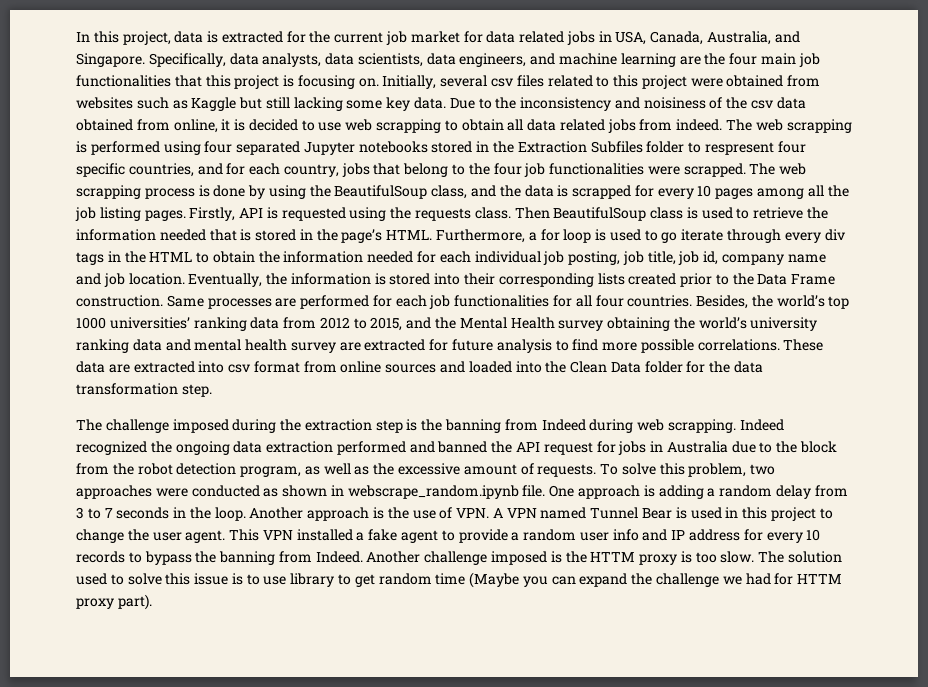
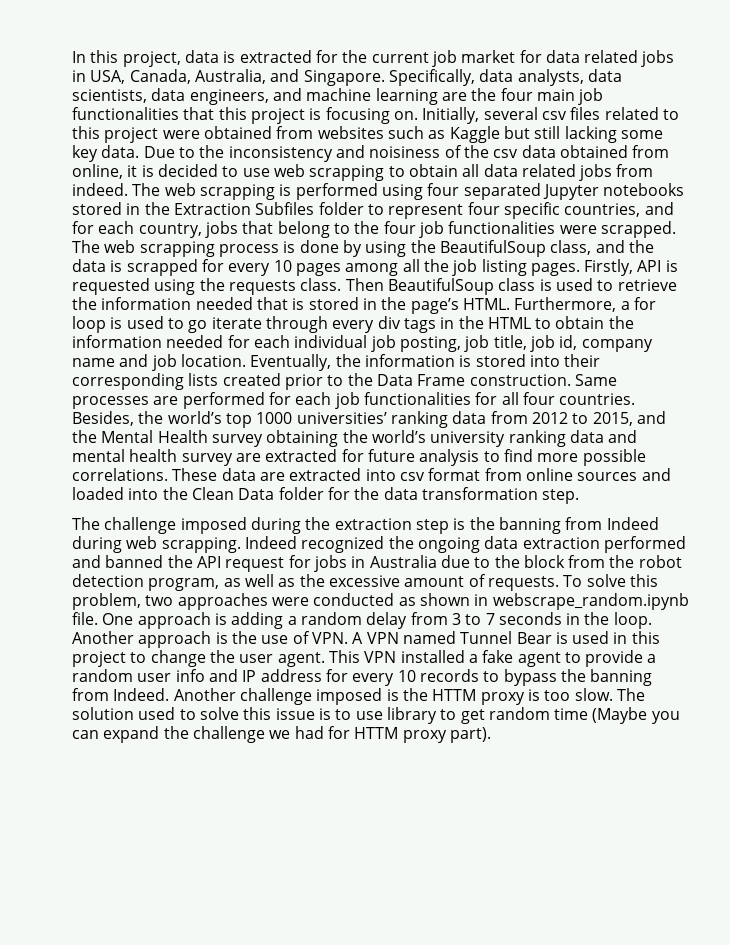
[704,142,774,155] respresent -> [388,204,464,219] represent

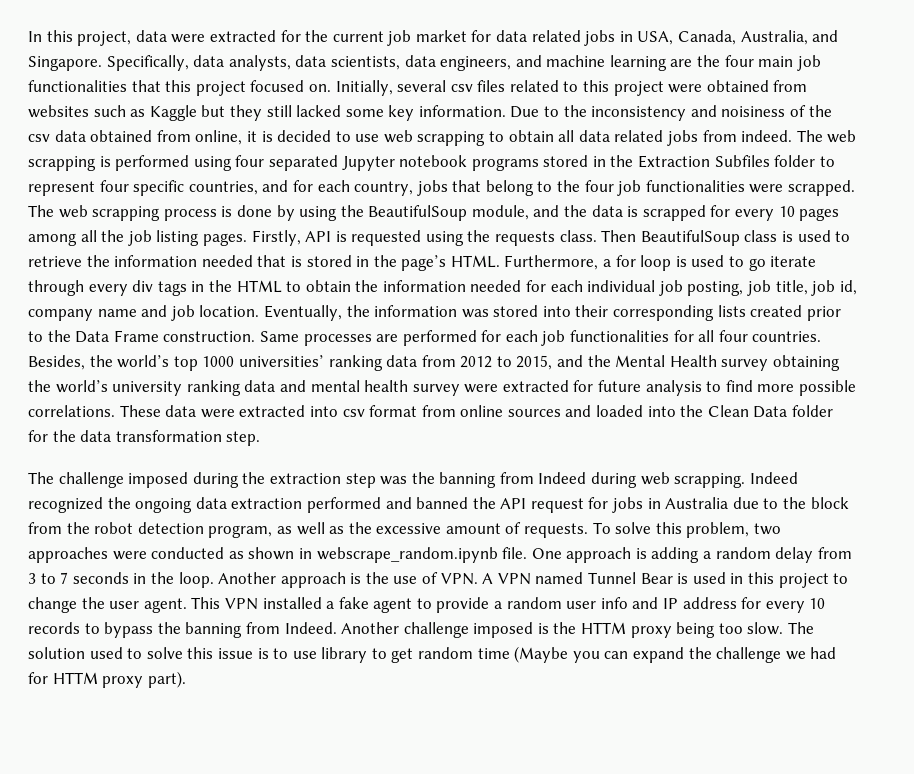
[223,51,236,63] is -> [171,34,206,43] were
[309,107,390,124] is focusing -> [250,80,305,92] focused
[534,126,617,143] still lacking -> [229,105,342,121] they still lacked
[101,145,140,158] data. -> [418,105,506,117] information.
[603,183,685,196] notebooks -> [399,155,539,171] notebook programs
[550,240,592,255] class, -> [471,205,529,220] module,
[459,355,472,367] is -> [461,309,489,318] was
[235,453,261,462] are -> [464,384,499,393] were
[259,472,285,481] are -> [200,409,235,418] were
[453,518,466,530] is -> [380,476,408,485] was
[527,689,540,701] is -> [676,622,716,638] being

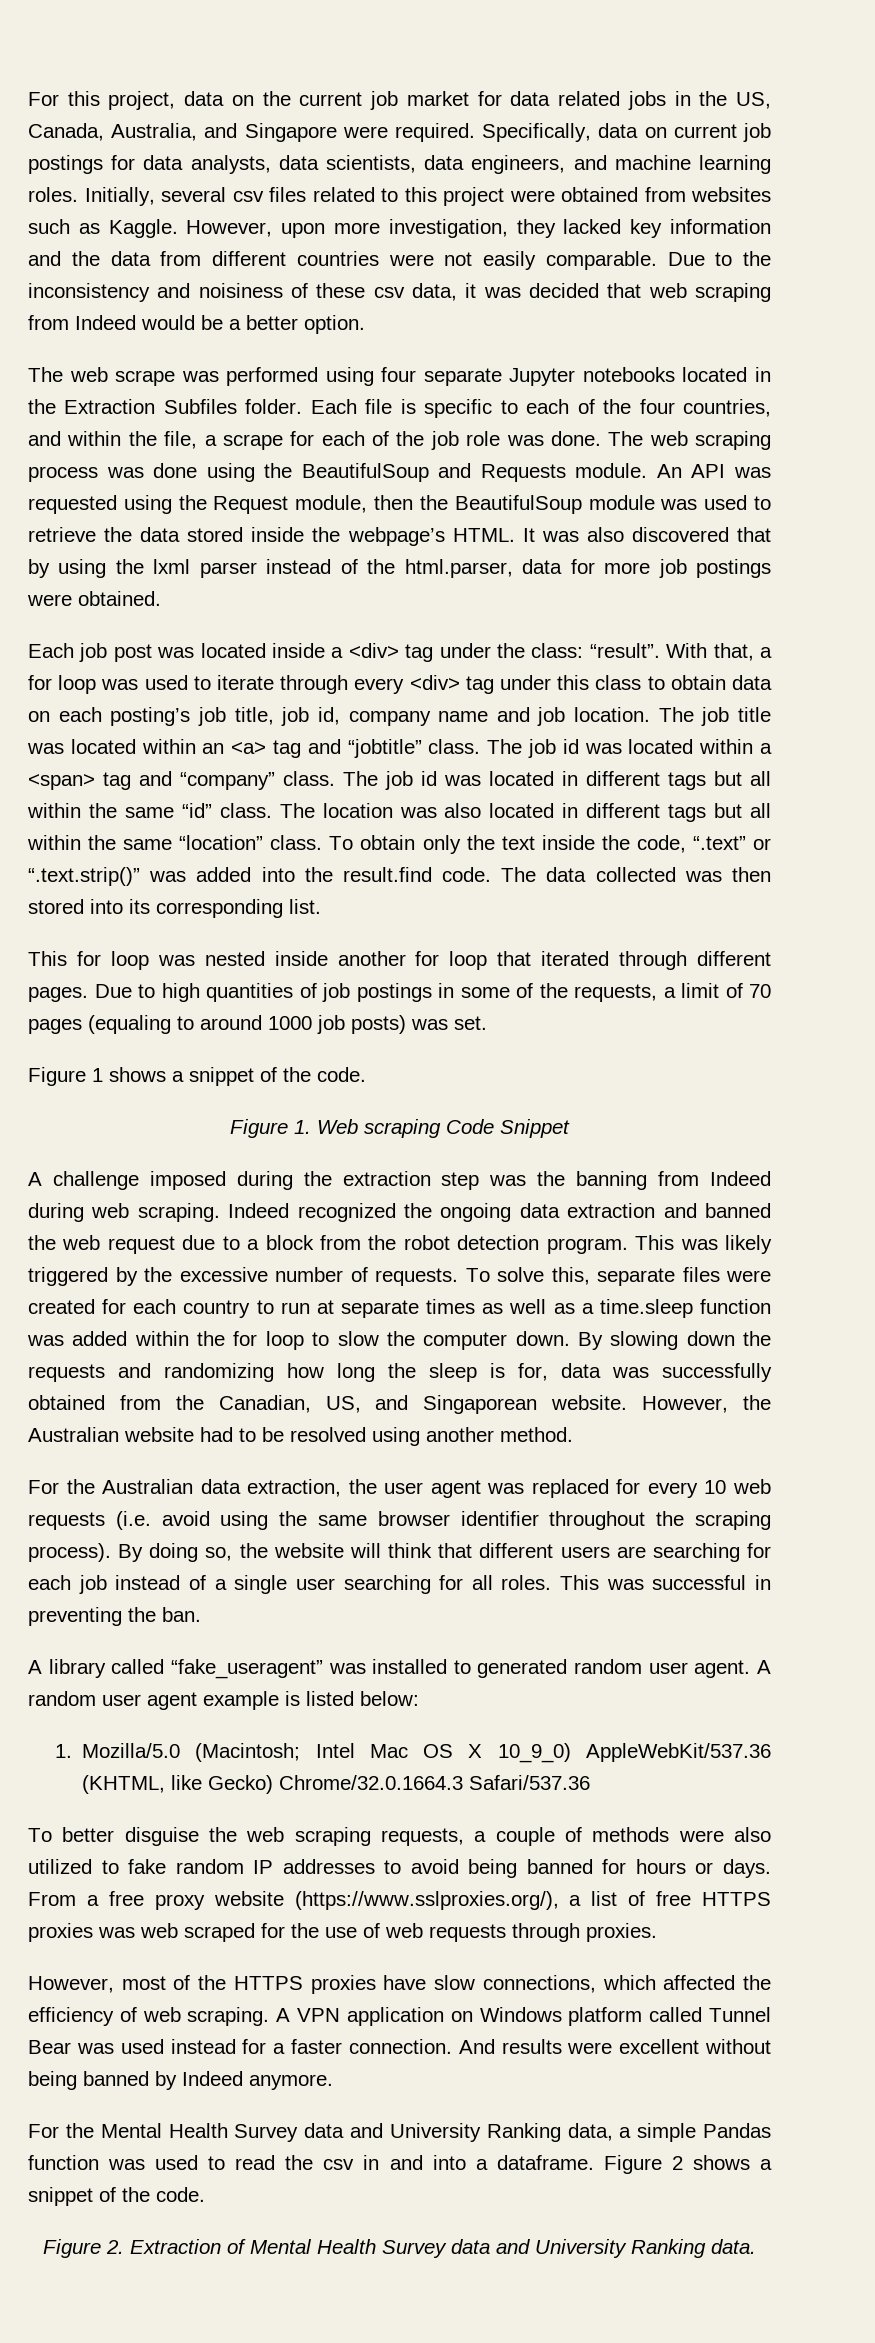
[28,31,42,42] In -> [28,92,59,106] For
[171,30,301,43] were extracted for -> [231,95,254,106] on
[637,31,674,45] USA, -> [699,91,772,109] the US,
[28,55,189,71] Singapore. Specifically, -> [244,123,772,142] [28,155,136,174] Singapore were required. Specifically, data on current job postings for
[670,55,821,71] [28,80,331,96] are the four main job functionalities that this project focused on. -> [28,187,78,202] roles.
[149,105,506,121] Kaggle but they still lacked some key information. -> [108,219,771,238] [28,251,657,270] Kaggle. However, upon more investigation, they lacked key information and the data from different countries were not easily comparable.
[808,105,832,117] [28,130,857,146] [28,155,835,171] [28,180,856,196] [28,205,840,221] [28,230,851,246] [28,255,599,271] the csv data obtained from online, it is decided to use web scrapping to obtain all data related jobs from indeed. The web scrapping is performed using four separated Jupyter notebook programs stored in the Extraction Subfiles folder to represent four specific countries, and for each country, jobs that belong to the four job functionalities were scrapped. The web scrapping process is done by using the BeautifulSoup module, and the data is scrapped for every 10 pages among all the job listing pages. Firstly, API is requested using the requests class. Then BeautifulSoup class is used to retrieve the information needed that is stored in the page’s HTML. Furthermore, -> [316,283,771,302] [28,315,365,334] [28,367,771,386] [28,399,771,418] [28,431,771,450] [28,463,771,482] [28,495,772,514] [28,527,772,546] [28,559,771,578] [27,591,161,606] [28,643,754,662] these csv data, it was decided that web scraping from Indeed would be a better option. // The web scrape was performed using four separate Jupyter notebooks located in the Extraction Subfiles folder. Each file is specific to each of the four countries, and within the file, a scrape for each of the job role was done. The web scraping process was done using the BeautifulSoup and Requests module. An API was requested using the Request module, then the BeautifulSoup module was used to retrieve the data stored inside the webpage’s HTML. It was also discovered that by using the lxml parser instead of the html.parser, data for more job postings were obtained. // Each job post was located inside a <div> tag under the class: “result”. With that,
[675,255,766,271] is used to go -> [101,675,211,690] was used to
[132,280,744,296] div tags in the HTML to obtain the information needed for each individual job posting, -> [409,675,773,694] [28,707,191,726] <div> tag under this class to obtain data on each posting’s
[263,305,841,321] [28,330,822,346] [28,355,841,371] [28,380,857,396] [28,405,834,418] [28,430,261,446] [28,472,54,484] Eventually, the information was stored into their corresponding lists created prior to the Data Frame construction. Same processes are performed for each job functionalities for all four countries. Besides, the world’s top 1000 universities’ ranking data from 2012 to 2015, and the Mental Health survey obtaining the world’s university ranking data and mental health survey were extracted for future analysis to find more possible correlations. These data were extracted into csv format from online sources and loaded into the Clean Data folder for the data transformation step. // The -> [658,707,771,726] [27,739,772,758] [28,771,771,790] [27,803,772,822] [27,835,771,854] [28,867,771,886] [28,899,321,918] [28,951,771,970] [28,983,771,1002] [28,1015,487,1034] [28,1067,366,1086] [230,1119,570,1138] [28,1172,42,1186] The job title was located within an <a> tag and “jobtitle” class. The job id was located within a <span> tag and “company” class. The job id was located in different tags but all within the same “id” class. The location was also located in different tags but all within the same “location” class. To obtain only the text inside the code, “.text” or “.text.strip()” was added into the result.find code. The data collected was then stored into its corresponding list. // This for loop was nested inside another for loop that iterated through different pages. Due to high quantities of job postings in some of the requests, a limit of 70 pages (equaling to around 1000 job posts) was set. // Figure 1 shows a snippet of the code. // Figure 1. Web scraping Code Snippet // A
[674,473,746,488] scrapping. -> [137,1203,220,1222] scraping.
[306,497,381,513] performed -> (656, 1210) none
[500,497,729,513] API request for jobs in Australia -> [62,1235,175,1254] web request
[783,497,807,509] the -> [247,1239,260,1250] a
[208,522,345,538] program, as well as -> [546,1235,773,1254] [28,1267,138,1286] program. This was likely triggered by
[445,523,501,534] amount -> [275,1267,343,1282] number
[655,522,782,538] [28,547,852,563] [28,572,849,588] [28,597,826,613] [28,622,815,638] [28,646,837,663] [28,671,186,688] this problem, two approaches were conducted as shown in webscrape_random.ipynb file. One approach is adding a random delay from 3 to 7 seconds in the loop. Another approach is the use of VPN. A VPN named Tunnel Bear is used in this project to change the user agent. This VPN installed a fake agent to provide a random user info and IP address for every 10 records to bypass the banning from Indeed. Another challenge imposed is the HTTM proxy being too slow. The solution used to solve this issue is to use library to get random time (Maybe you can expand the challenge we had for HTTM proxy part). -> [551,1267,771,1286] [28,1299,771,1318] [27,1331,771,1350] [28,1363,772,1382] [28,1395,772,1414] [28,1427,573,1446] [28,1479,772,1498] [28,1511,771,1530] [28,1543,772,1562] [28,1575,771,1594] [28,1607,201,1626] [28,1659,771,1679] [28,1691,419,1710] [54,1743,771,1763] [82,1775,591,1794] [28,1827,772,1846] [28,1859,772,1878] [28,1891,771,1910] [28,1923,657,1942] [28,1975,772,1994] [28,2007,772,2026] [28,2039,772,2054] [28,2071,333,2090] [28,2123,772,2142] [28,2155,773,2174] [28,2187,205,2206] [43,2239,756,2258] this, separate files were created for each country to run at separate times as well as a time.sleep function was added within the for loop to slow the computer down. By slowing down the requests and randomizing how long the sleep is for, data was successfully obtained from the Canadian, US, and Singaporean website. However, the Australian website had to be resolved using another method. // For the Australian data extraction, the user agent was replaced for every 10 web requests (i.e. avoid using the same browser identifier throughout the scraping process). By doing so, the website will think that different users are searching for each job instead of a single user searching for all roles. This was successful in preventing the ban. // A library called “fake_useragent” was installed to generated random user agent. A random user agent example is listed below: // 1. Mozilla/5.0 (Macintosh; Intel Mac OS X 10_9_0) AppleWebKit/537.36 (KHTML, like Gecko) Chrome/32.0.1664.3 Safari/537.36 // To better disguise the web scraping requests, a couple of methods were also utilized to fake random IP addresses to avoid being banned for hours or days. From a free proxy website (https://www.sslproxies.org/), a list of free HTTPS proxies was web scraped for the use of web requests through proxies. // However, most of the HTTPS proxies have slow connections, which affected the efficiency of web scraping. A VPN application on Windows platform called Tunnel Bear was used instead for a faster connection. And results were excellent without being banned by Indeed anymore. // For the Mental Health Survey data and University Ranking data, a simple Pandas function was used to read the csv in and into a dataframe. Figure 2 shows a snippet of the code. // Figure 2. Extraction of Mental Health Survey data and University Ranking data.

